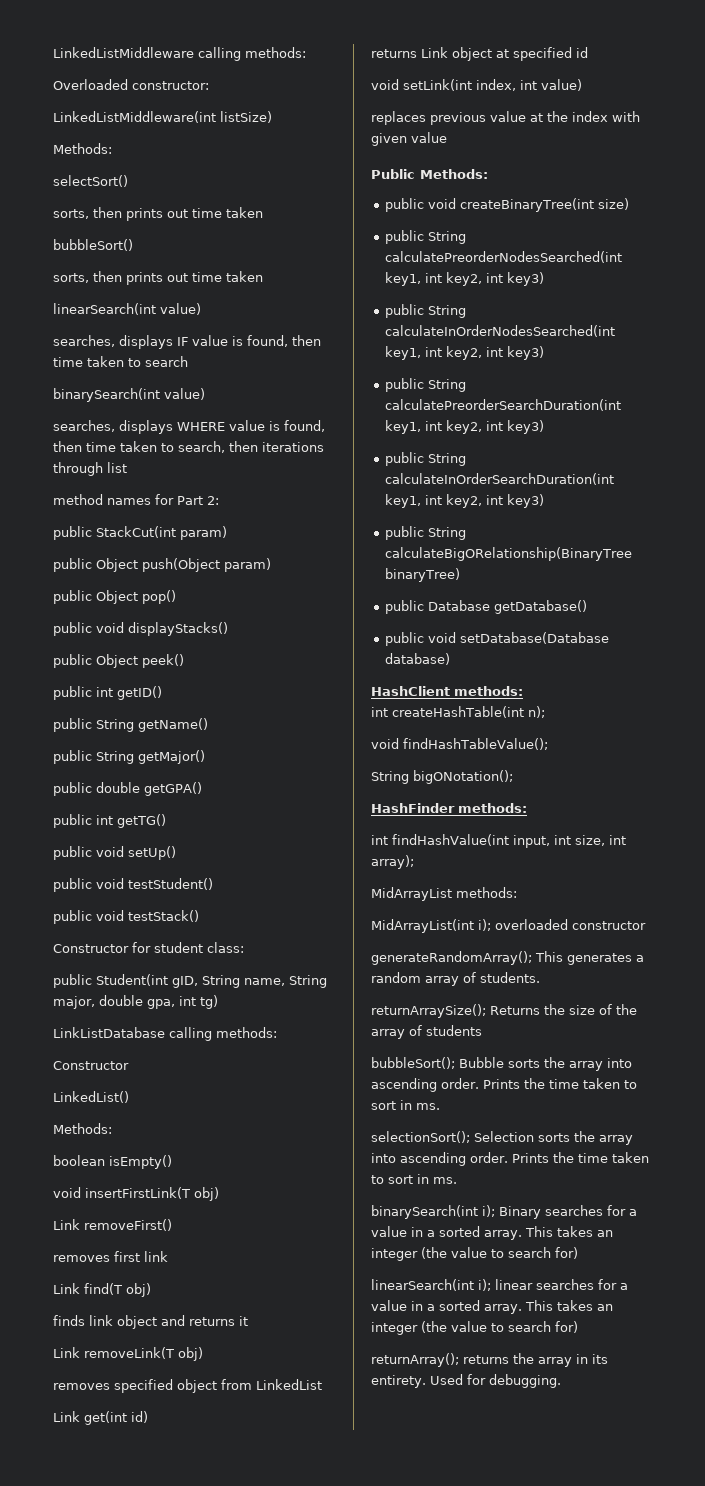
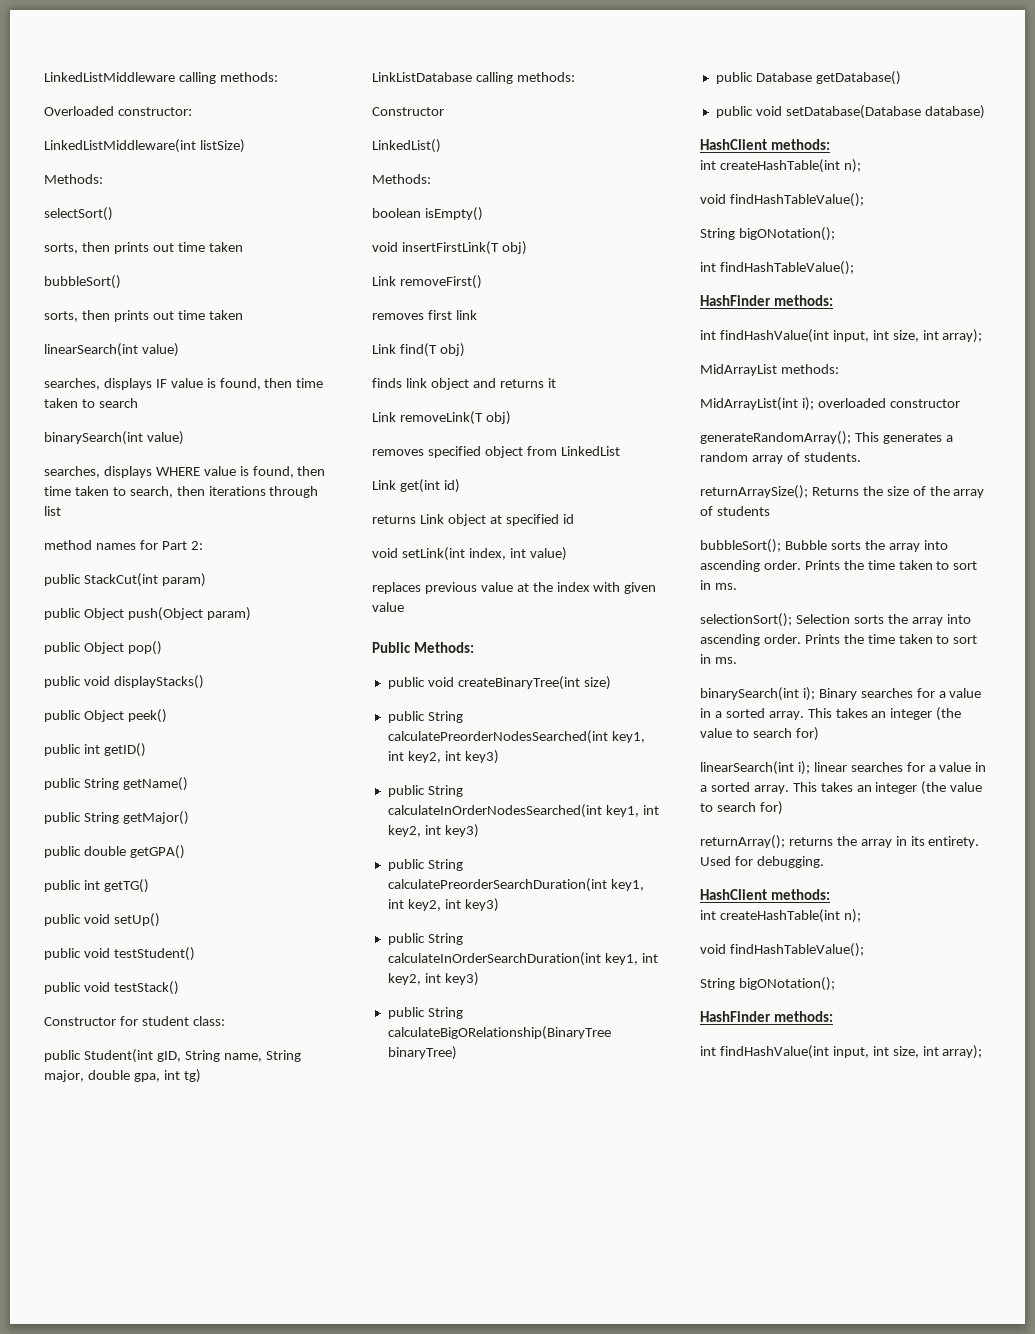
(513, 777) none -> [700,261,854,275] // int findHashTableValue();
(561, 1381) none -> [700,889,830,900] [700,909,861,923] [700,943,864,957] [700,977,835,991] [700,1011,833,1022] [700,1045,983,1059] // HashClient methods: // int createHashTable(int n); // void findHashTableValue(); // String bigONotation(); // HashFinder methods: // int findHashValue(int input, int size, int array);

